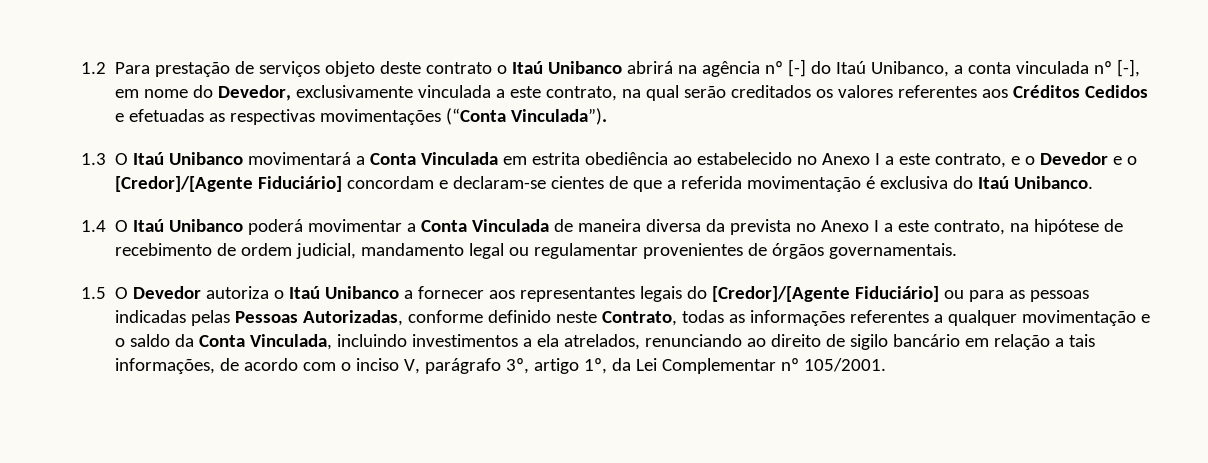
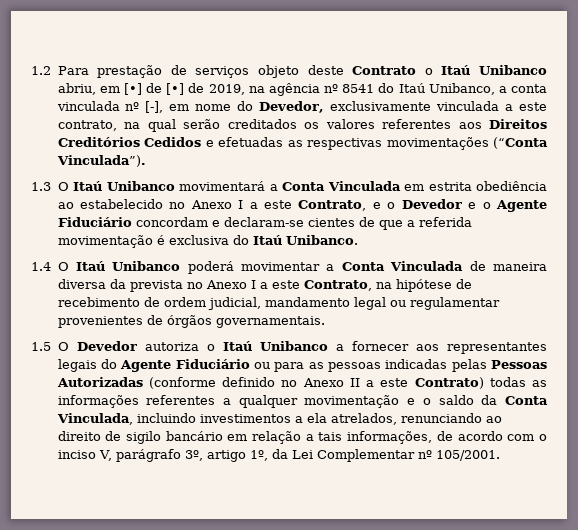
[426,61,674,74] contrato o Itaú Unibanco abrirá -> [352,65,547,75] [57,83,245,95] Contrato o Itaú Unibanco abriu, em [•] de [•] de 2019,
[788,59,807,77] [-] -> [342,84,375,93] 8541
[1013,85,1081,98] Créditos -> [489,119,547,129] [57,137,140,147] Direitos Creditórios
[935,153,1007,168] contrato, -> [298,200,367,211] Contrato,
[115,176,343,192] [Credor]/[Agente Fiduciário] -> [495,200,547,212] [57,217,132,227] Agente Fiduciário
[934,220,1006,235] contrato, -> [303,280,372,291] Contrato,
[712,286,940,302] [Credor]/[Agente Fiduciário] -> [120,359,250,372] Agente Fiduciário
[303,310,678,326] Autorizadas, conforme definido neste Contrato, -> [56,377,484,389] Autorizadas (conforme definido no Anexo II a este Contrato)

